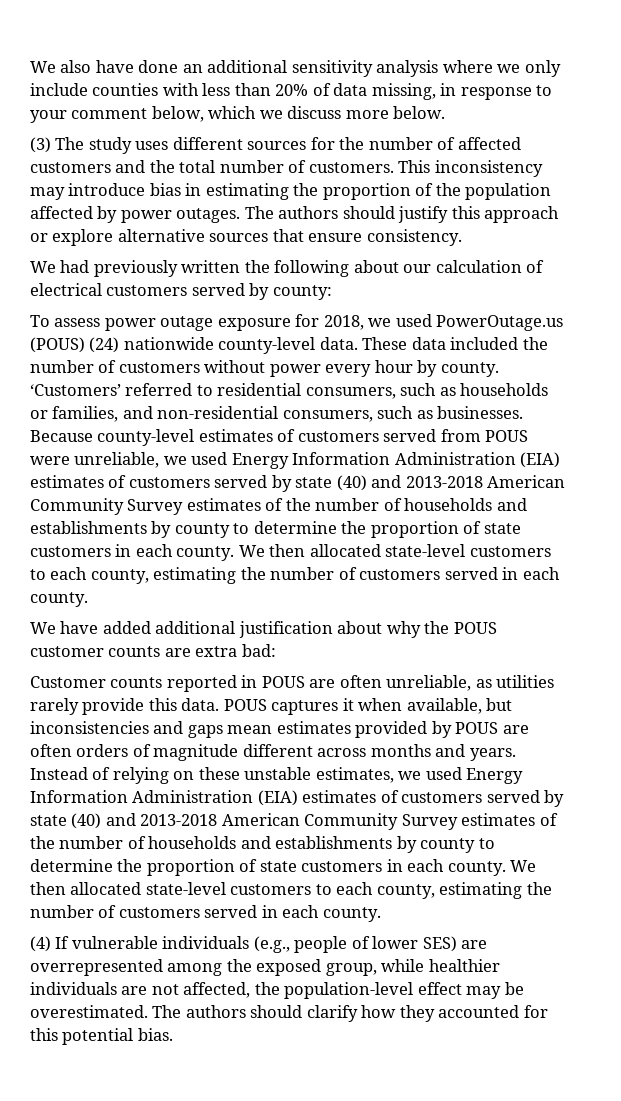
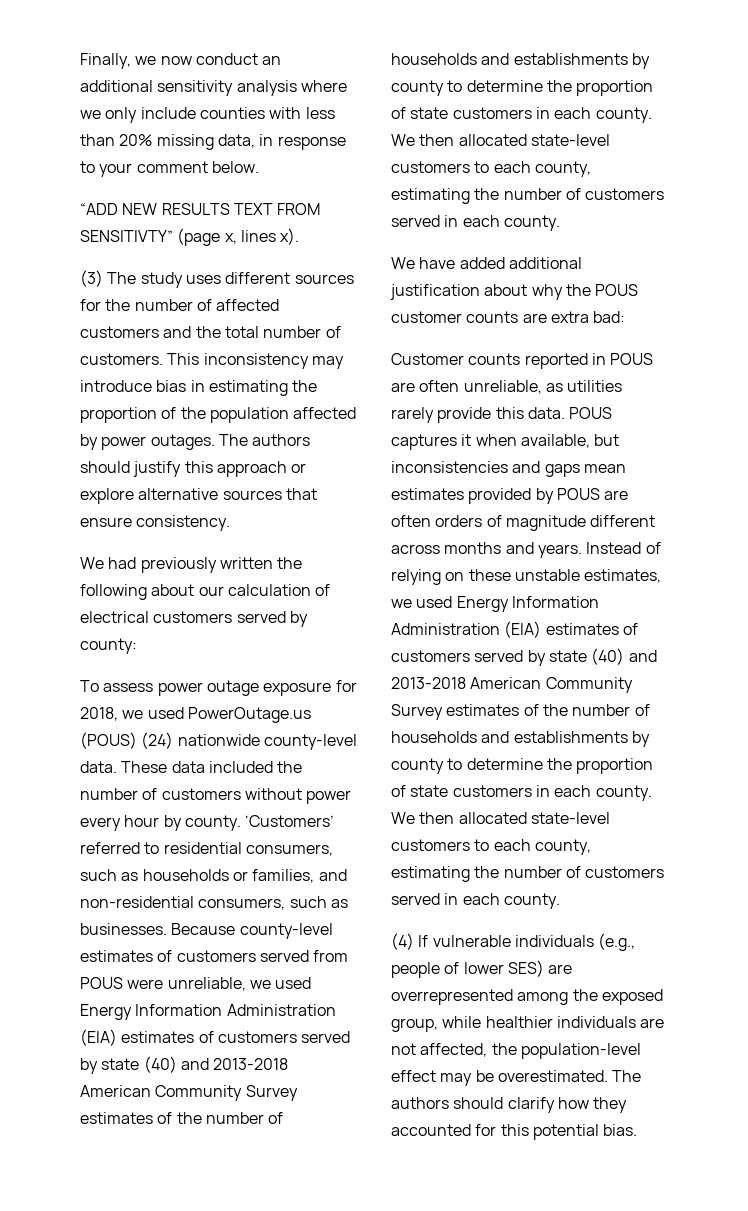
[30,60,179,73] We also have done -> [80,53,258,69] Finally, we now conduct
[312,83,436,100] of data missing, -> [156,134,255,150] missing data,
[151,106,446,122] below, which we discuss more below. -> [211,161,259,173] [80,203,321,215] [80,228,300,246] below. // “ADD NEW RESULTS TEXT FROM SENSITIVTY” (page x, lines x).

